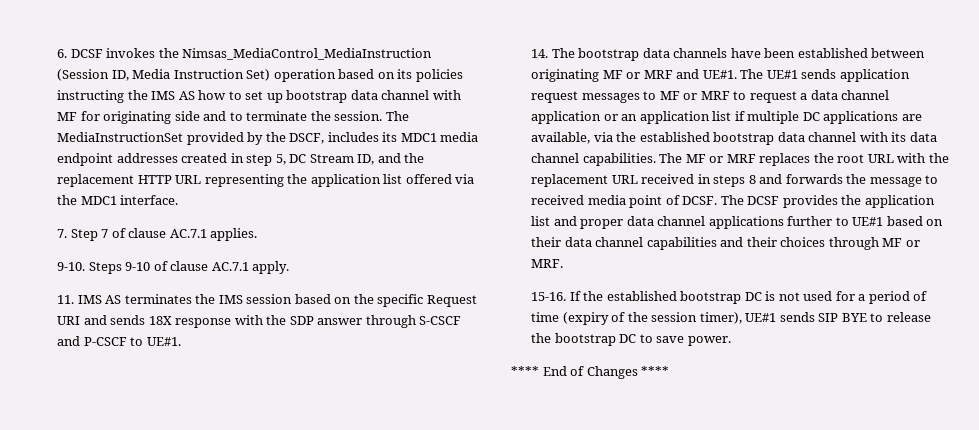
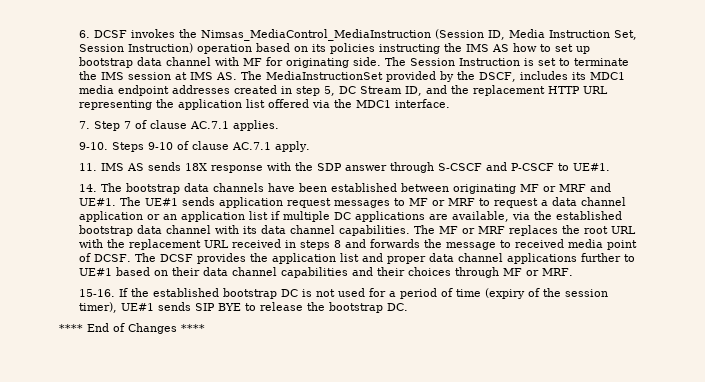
[246,69,271,81] Set) -> [613,30,637,40] [78,43,193,53] Set, Session Instruction)
[174,111,383,121] side and to terminate the session. -> [352,57,629,66] [78,71,237,80] side. The Session Instruction is set to terminate the IMS session at IMS AS.
[124,294,477,307] [57,315,107,325] terminates the IMS session based on the specific Request URI and -> (144, 167) none
[619,334,731,346] DC to save power. -> [386,303,408,311] DC.

